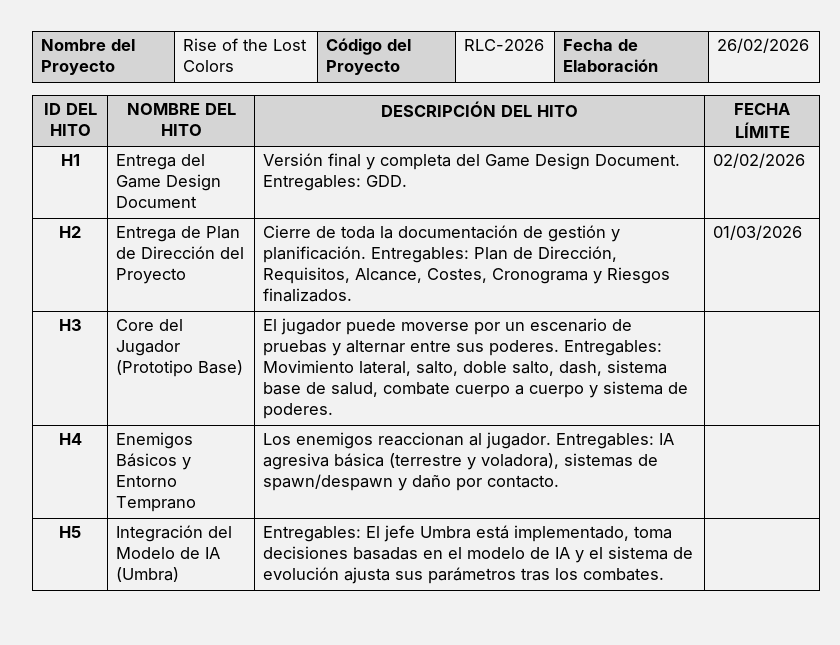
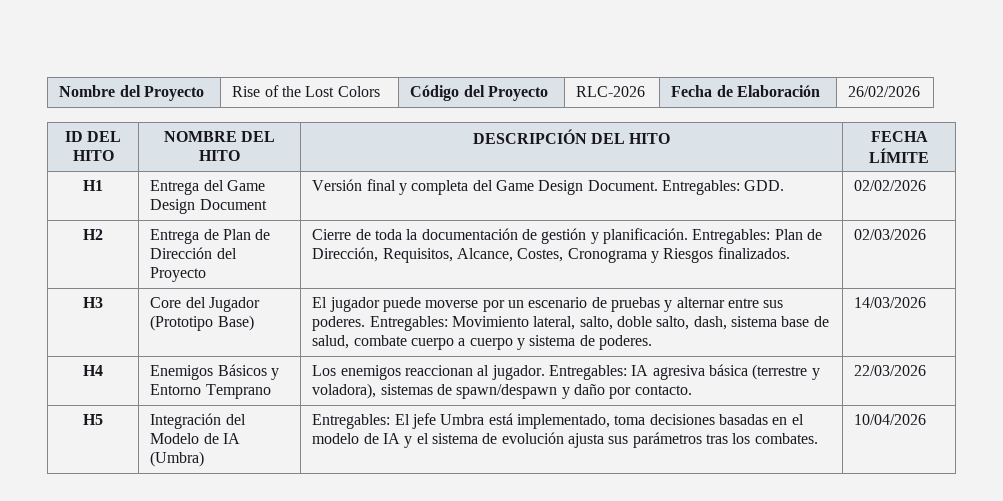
[712,225,802,240] 01/03/2026 -> [854,229,927,240] 02/03/2026
(333, 411) none -> [854,297,927,308] 14/03/2026
(559, 481) none -> [854,365,927,376] 22/03/2026
(664, 574) none -> [854,414,927,425] 10/04/2026

